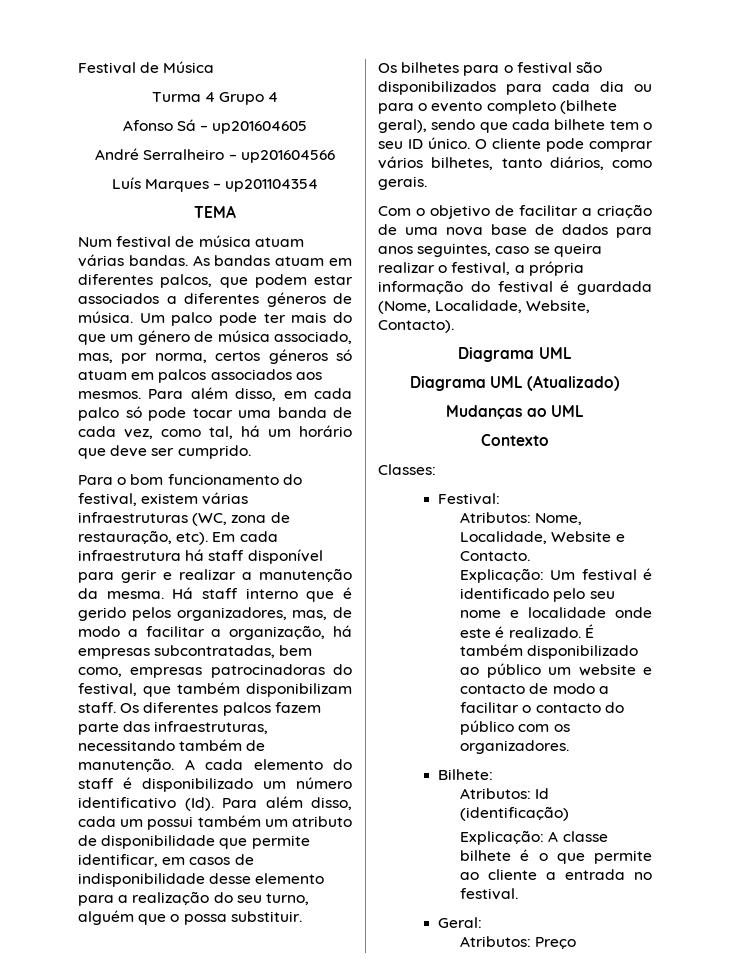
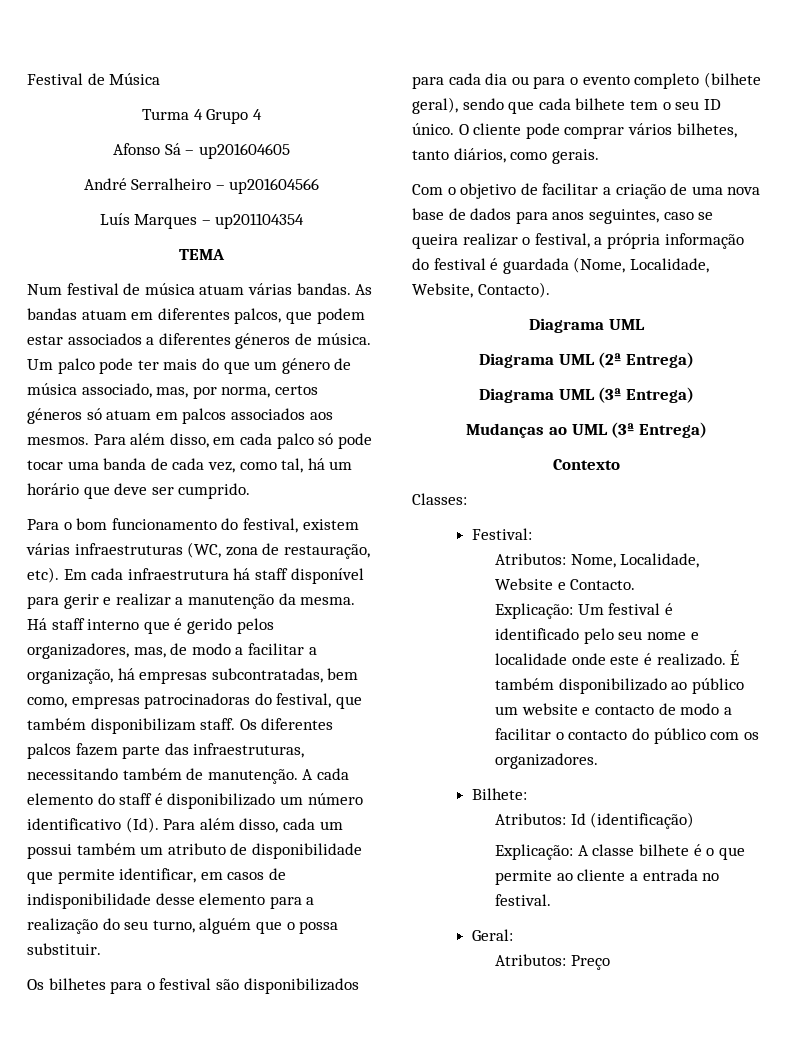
[527,375,621,391] (Atualizado) -> [598,352,694,368] [479,387,694,403] (2ª Entrega) // Diagrama UML (3ª Entrega)
(584, 411) none -> [611,422,707,438] (3ª Entrega)

